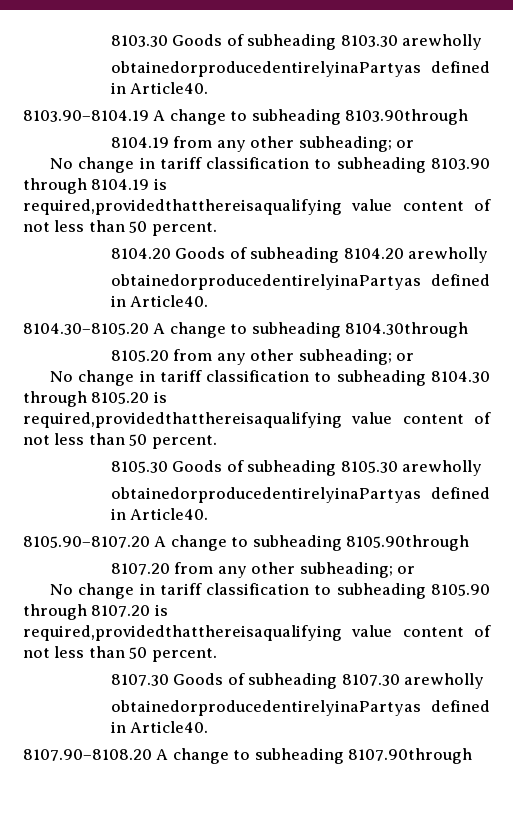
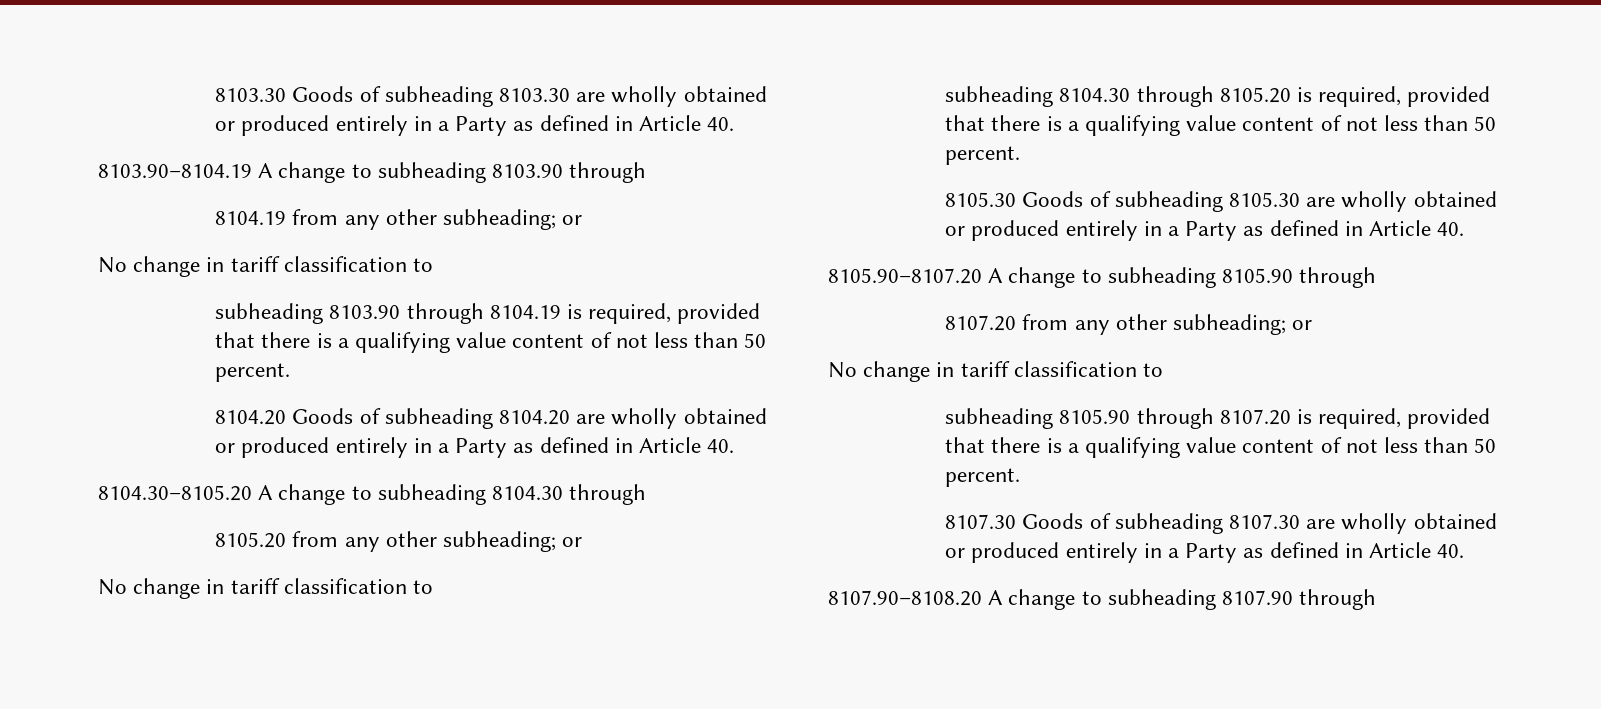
[402,34,483,50] [110,61,490,77] [110,82,209,94] arewholly // obtainedorproducedentirelyinaPartyas defined in Article40. -> [576,86,767,107] [215,115,735,136] are wholly obtained or produced entirely in a Party as defined in Article 40.
[345,109,469,125] 8103.90through -> [492,162,647,183] 8103.90 through
(332, 164) none -> (434, 265) //
[23,199,342,215] required,providedthatthereisaqualifying -> [588,303,761,324] [215,332,451,353] required, provided that there is a qualifying
[408,247,489,263] [110,274,490,290] [110,295,209,307] arewholly // obtainedorproducedentirelyinaPartyas defined in Article40. -> [576,408,767,429] [215,437,735,458] are wholly obtained or produced entirely in a Party as defined in Article 40.
[345,322,469,338] 8104.30through -> [492,484,647,505] 8104.30 through
(332, 377) none -> (434, 587) //
[23,412,342,428] required,providedthatthereisaqualifying -> [1318,86,1491,107] [945,115,1181,136] required, provided that there is a qualifying
[402,460,483,476] [110,487,490,503] [110,508,209,520] arewholly // obtainedorproducedentirelyinaPartyas defined in Article40. -> [1306,191,1497,212] [945,220,1465,241] are wholly obtained or produced entirely in a Party as defined in Article 40.
[346,535,470,551] 8105.90through -> [1222,267,1377,288] 8105.90 through
(332, 590) none -> (1164, 370) //
[23,625,342,641] required,providedthatthereisaqualifying -> [1318,408,1491,429] [945,437,1181,458] required, provided that there is a qualifying
[404,673,485,689] [110,700,490,716] [110,721,209,733] arewholly // obtainedorproducedentirelyinaPartyas defined in Article40. -> [1306,513,1497,534] [945,542,1465,563] are wholly obtained or produced entirely in a Party as defined in Article 40.
[348,748,473,764] 8107.90through -> [1222,589,1377,610] 8107.90 through

